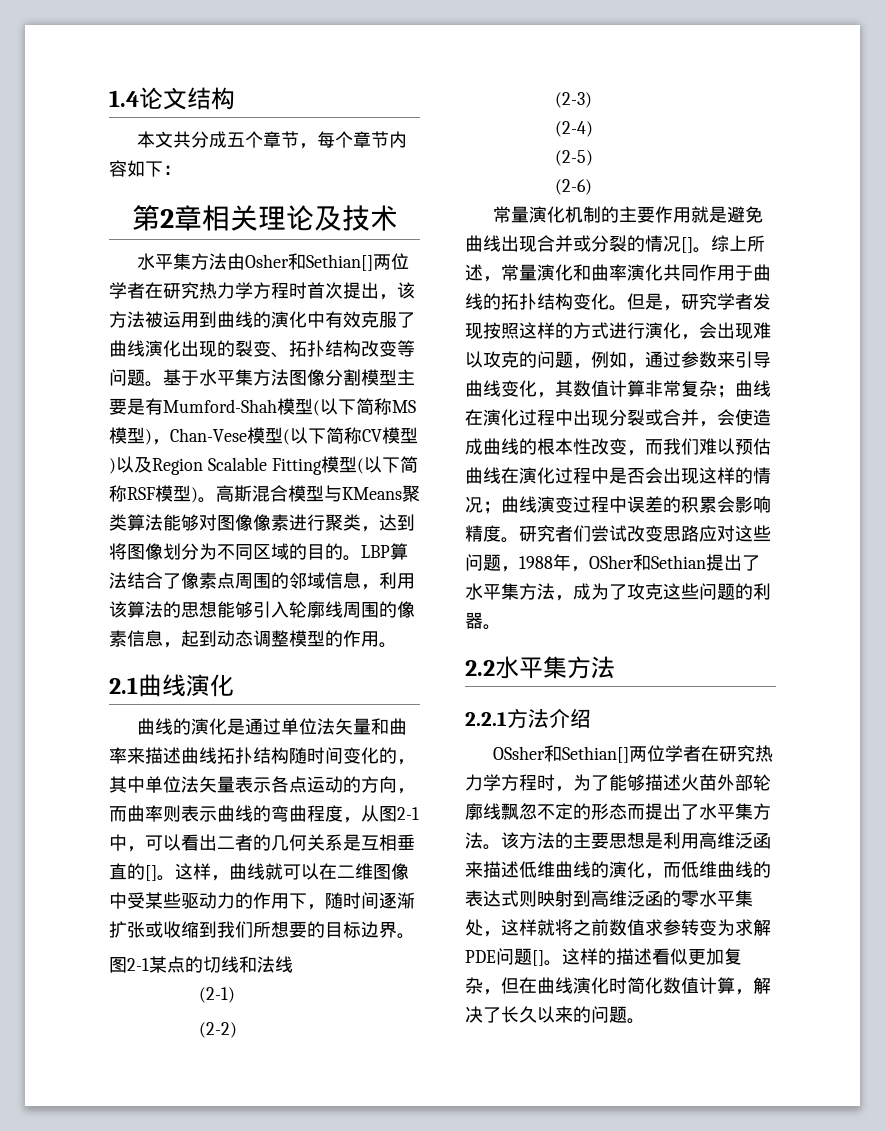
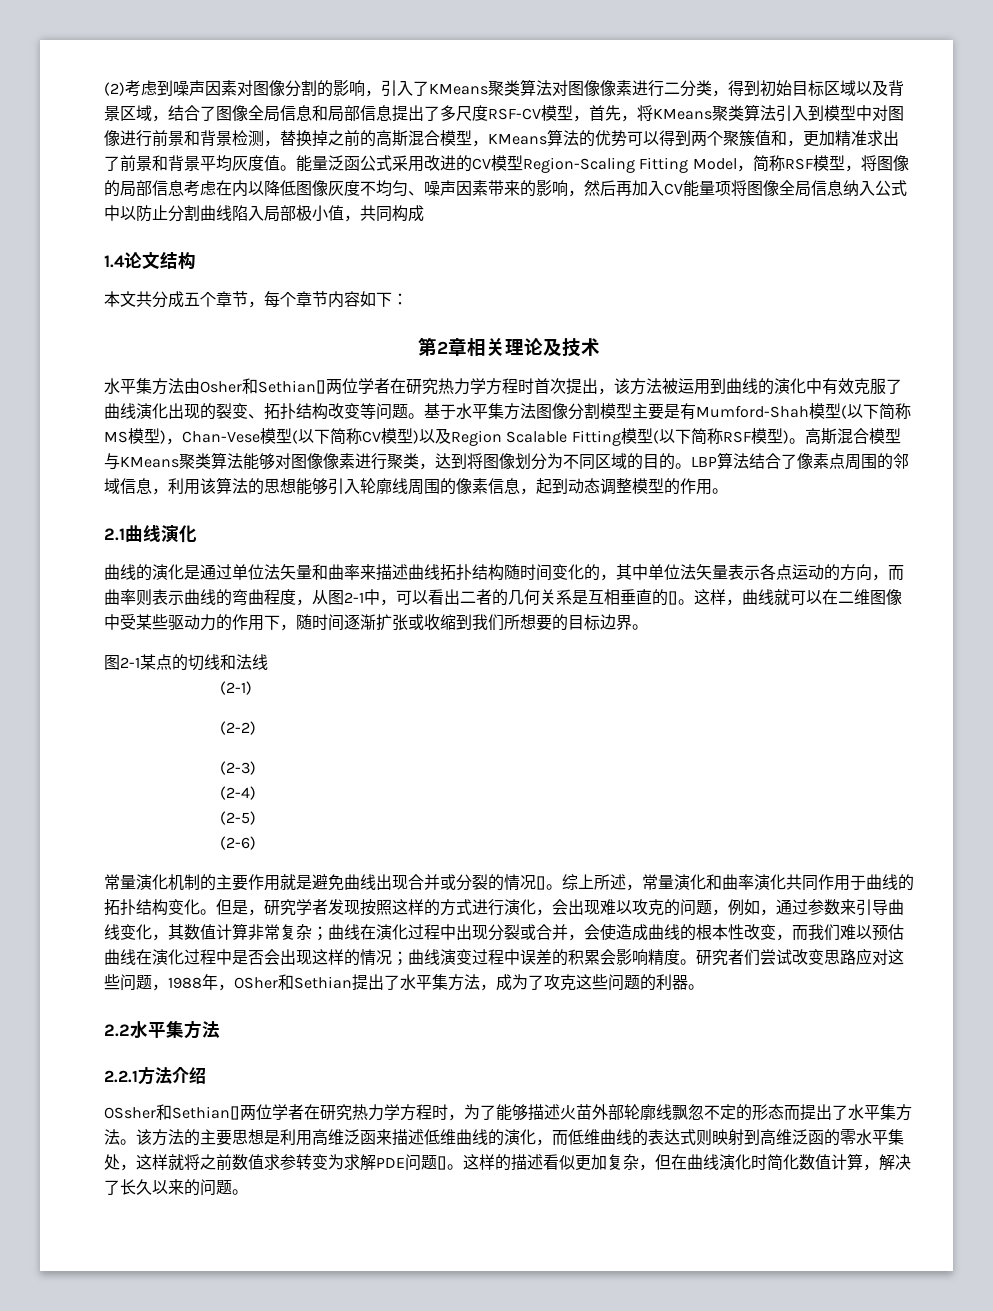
(109, 98) none -> [104,79,904,97] [104,104,904,122] [104,129,899,147] [104,155,909,173] [104,180,907,197] [104,205,424,222] (2)考虑到噪声因素对图像分割的影响，引入了KMeans聚类算法对图像像素进行二分类，得到初始目标区域以及背景区域，结合了图像全局信息和局部信息提出了多尺度RSF-CV模型，首先，将KMeans聚类算法引入到模型中对图像进行前景和背景检测，替换掉之前的高斯混合模型，KMeans算法的优势可以得到两个聚簇值和，更加精准求出了前景和背景平均灰度值。能量泛函公式采用改进的CV模型Region-Scaling Fitting Model，简称RSF模型，将图像的局部信息考虑在内以降低图像灰度不均匀、噪声因素带来的影响，然后再加入CV能量项将图像全局信息纳入公式中以防止分割曲线陷入局部极小值，共同构成 //

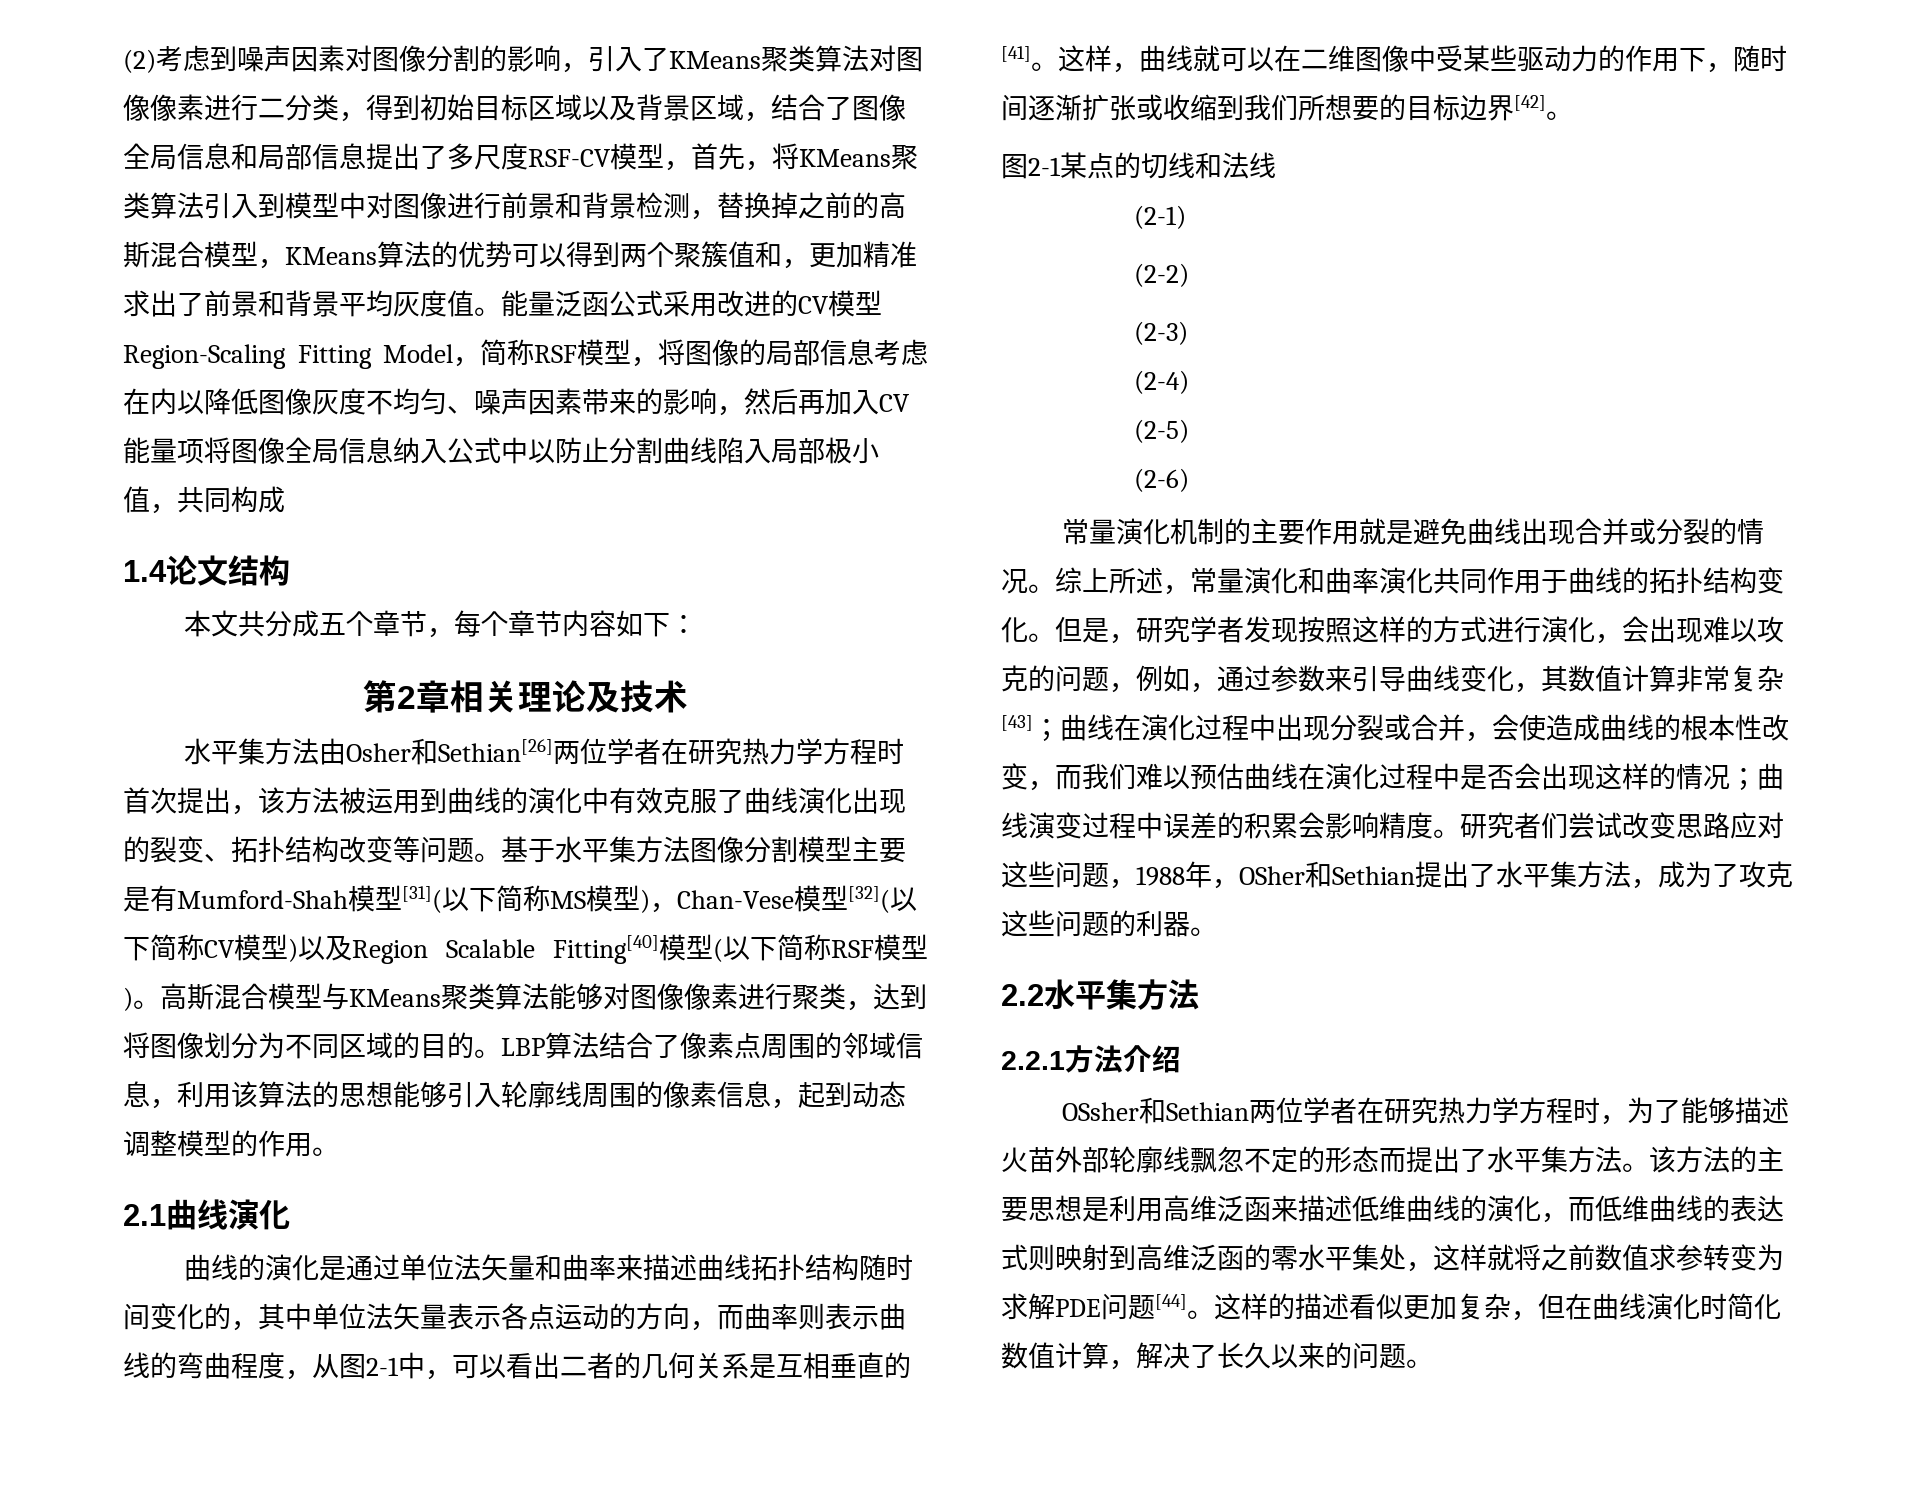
[258,380,326,394] Sethian[] -> [437,739,553,762] Sethian[26]
[841,405,847,419] ( -> [402,886,442,913] [31](
[292,430,298,444] ( -> [848,886,890,913] [32](
[571,430,621,446] Fitting -> [553,935,659,964] Fitting[40]
[668,591,678,605] [] -> [1001,46,1031,62] [41]
(632, 622) none -> [1514,95,1546,111] [42]
[536,876,546,890] [] -> (1028, 581) none
(312, 932) none -> [1001,715,1033,731] [43]
[172,1106,240,1120] Sethian[] -> [1165,1102,1249,1121] Sethian
[437,1156,447,1170] [] -> [1155,1294,1187,1310] [44]

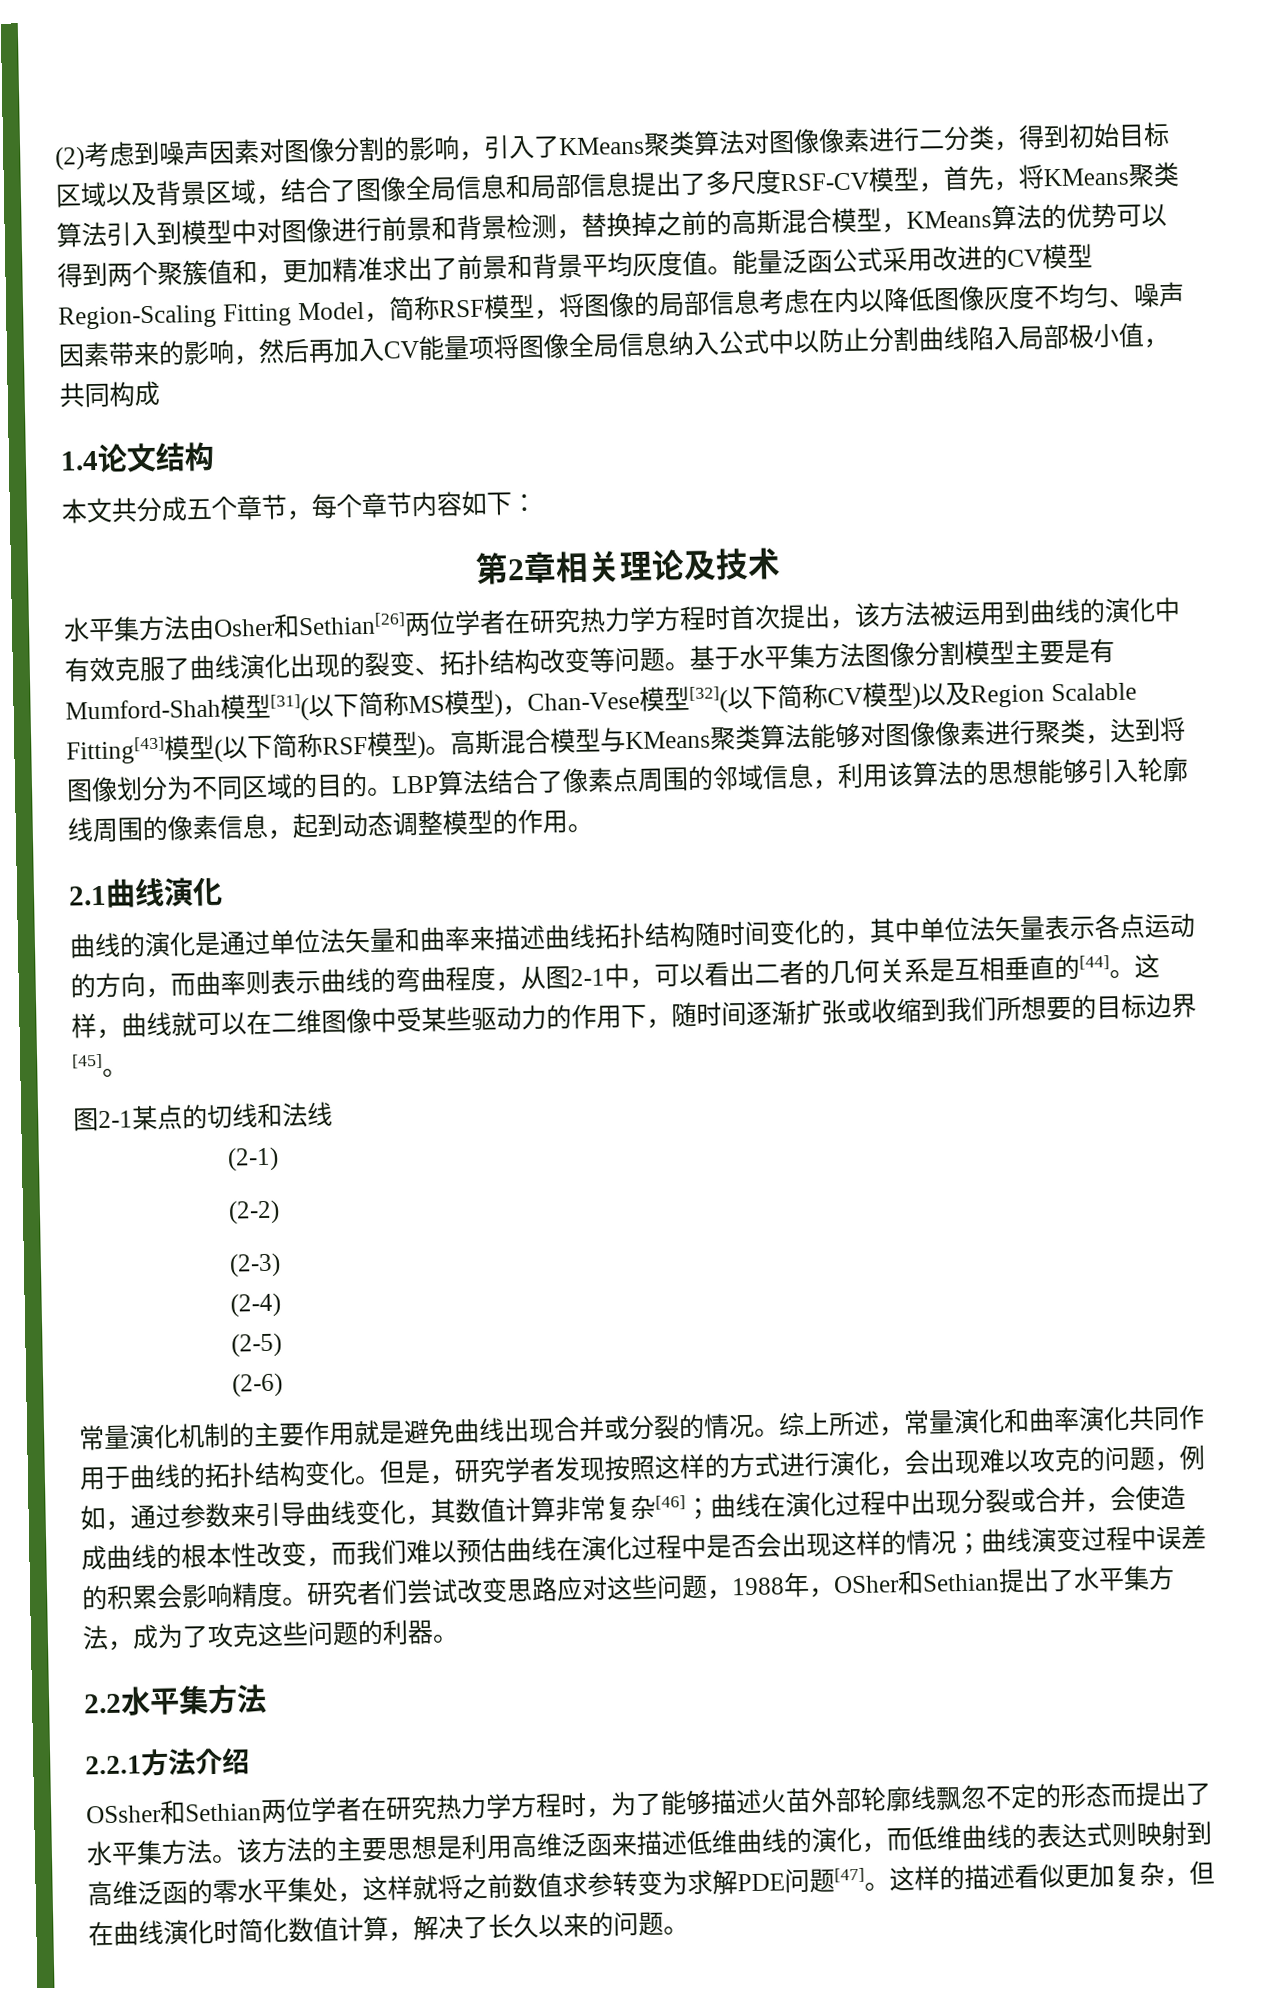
[553,935,659,964] Fitting[40] -> [66,736,165,765] Fitting[43]
[1001,46,1031,62] [41] -> [1079,955,1110,970] [44]
[1514,95,1546,111] [42] -> [72,1053,103,1069] [45]
[1001,715,1033,731] [43] -> [655,1495,686,1510] [46]
[1155,1294,1187,1310] [44] -> [834,1867,865,1883] [47]

